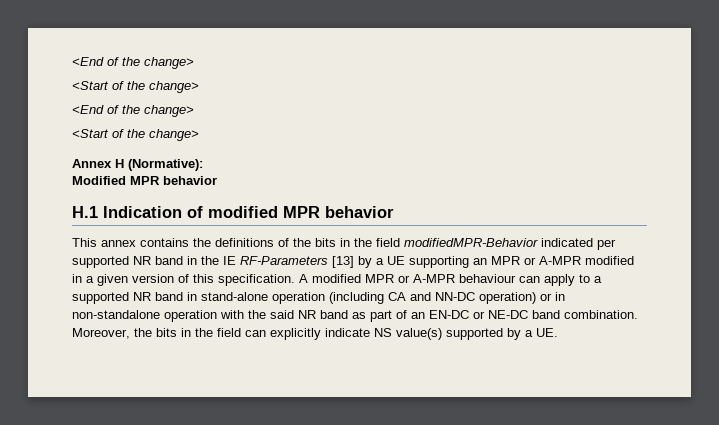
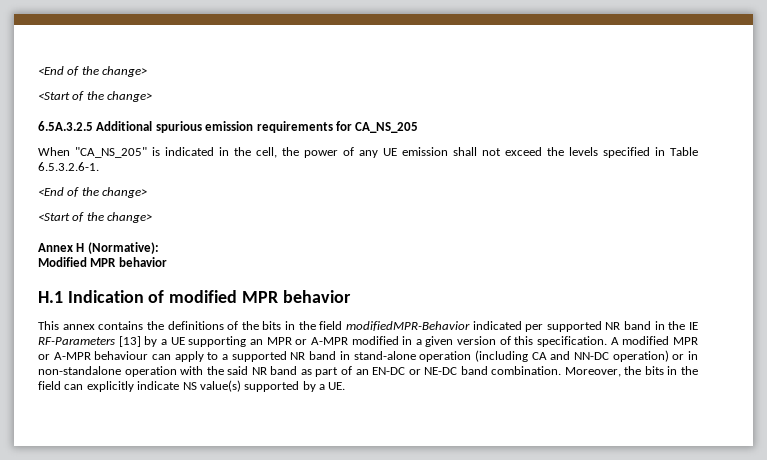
[72,57,194,69] [72,81,199,93] <End of the change> // <Start of the change> -> [38,66,148,77] [38,91,153,102] [38,121,419,133] [38,147,698,158] [38,162,99,171] <End of the change> // <Start of the change> // 6.5A.3.2.5 Additional spurious emission requirements for CA_NS_205 // When "CA_NS_205" is indicated in the cell, the power of any UE emission shall not exceed the levels specified in Table 6.5.3.2.6-1.

